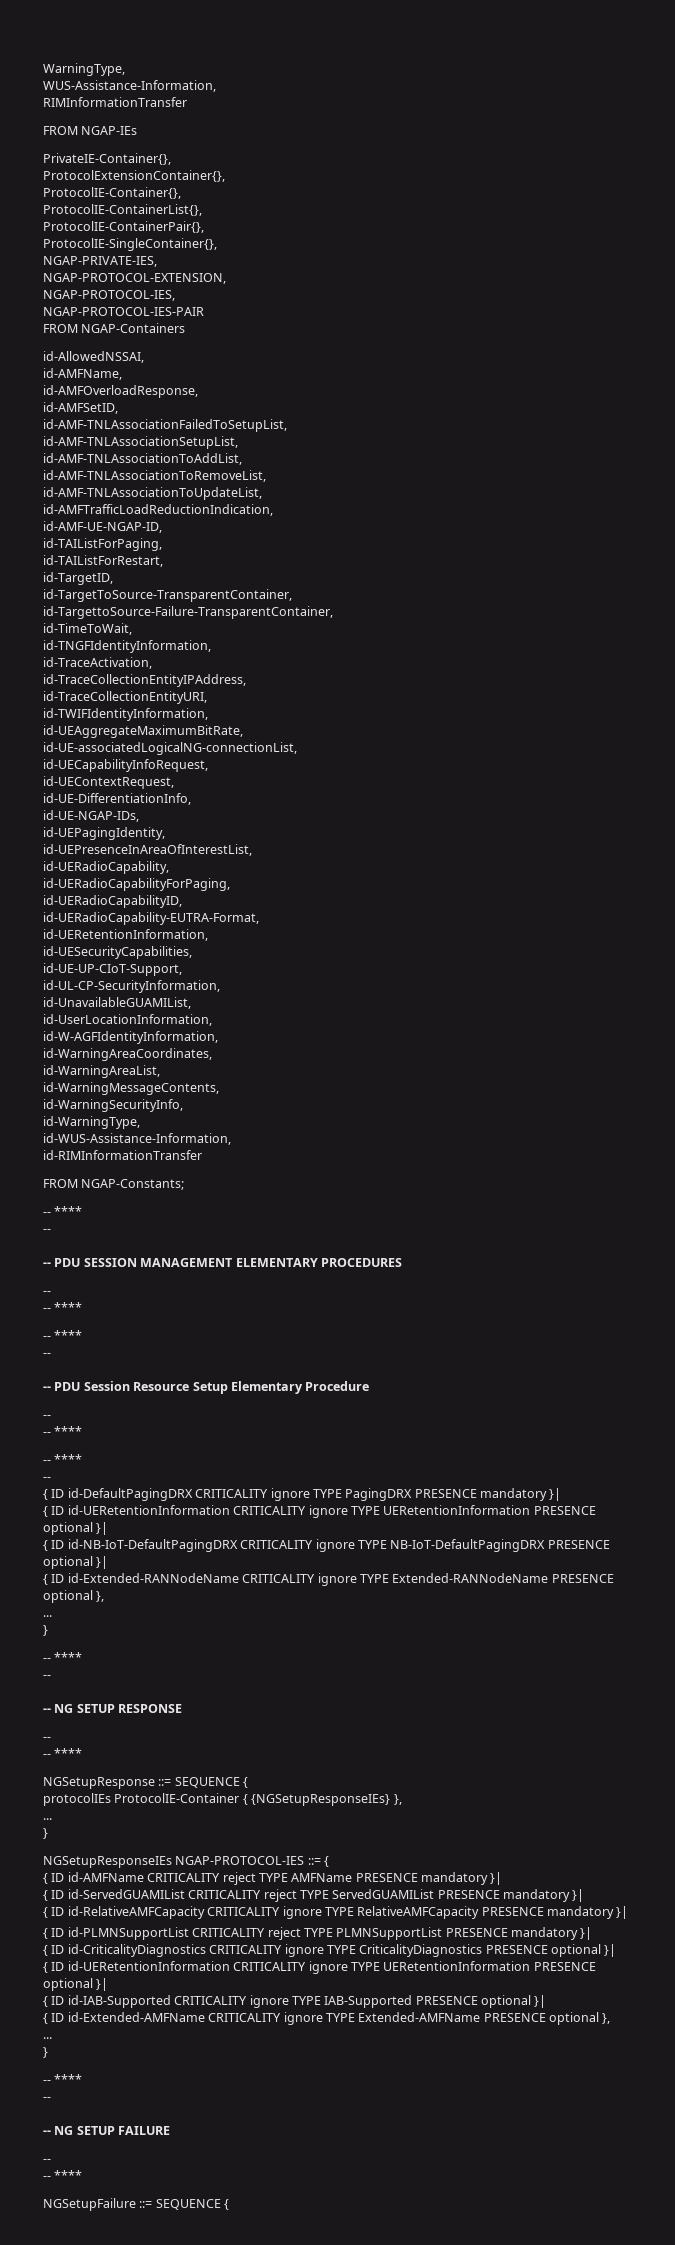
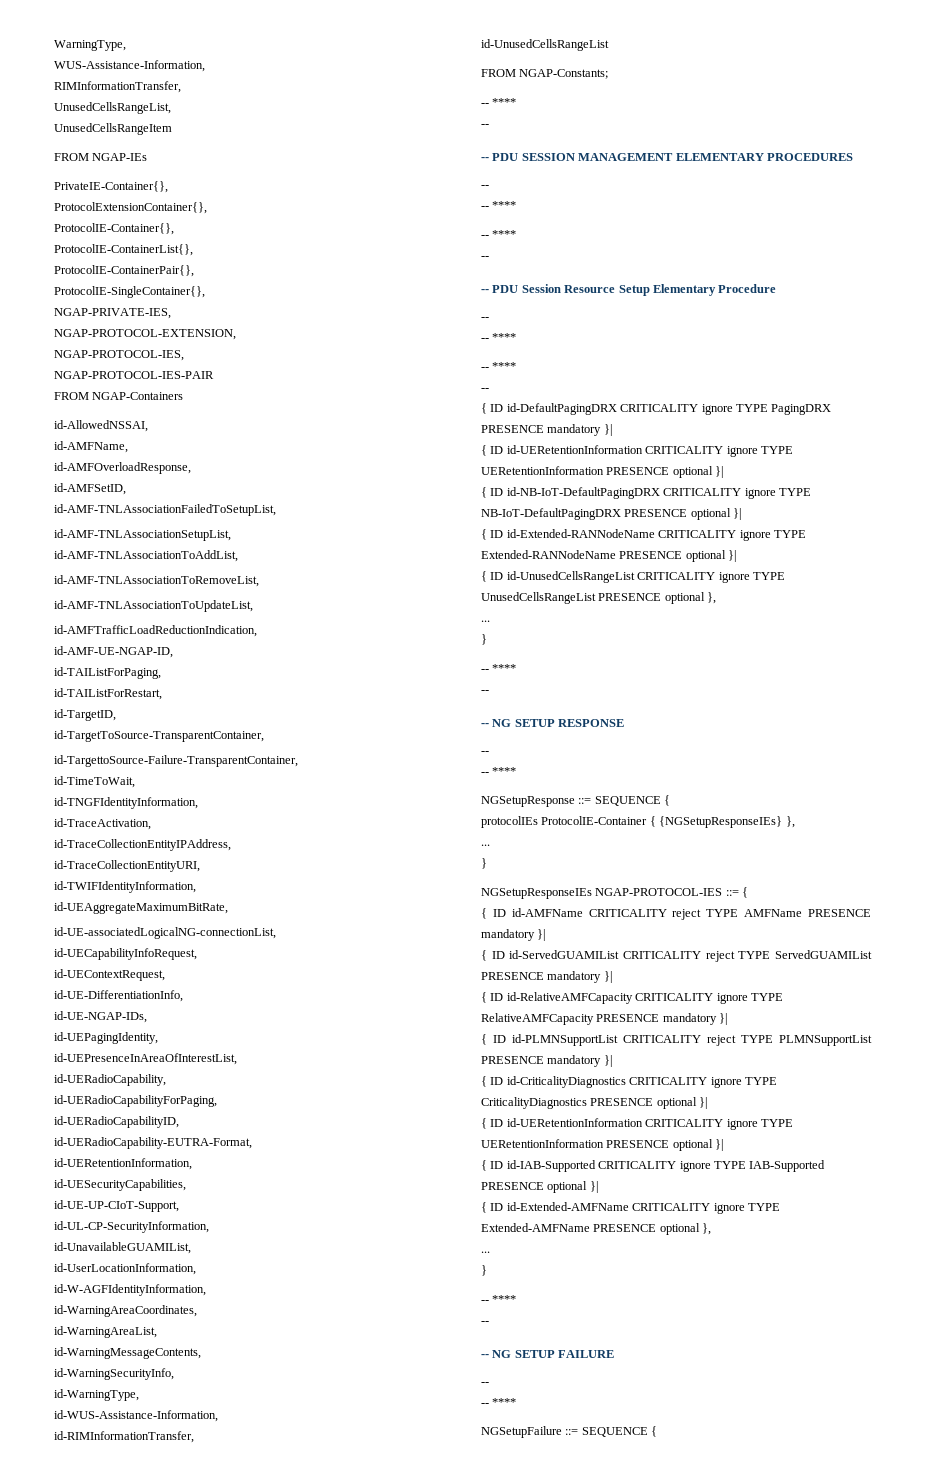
[43,97,187,107] RIMInformationTransfer -> [54,81,181,93] [54,102,171,114] [54,123,172,135] RIMInformationTransfer, // UnusedCellsRangeList, // UnusedCellsRangeItem
[43,1150,202,1160] id-RIMInformationTransfer -> [54,1431,194,1443] [481,39,609,51] id-RIMInformationTransfer, // id-UnusedCellsRangeList
(93, 1596) none -> [728,550,738,562] [481,571,785,583] [481,592,705,604] }| // { ID id-UnusedCellsRangeList CRITICALITY ignore TYPE UnusedCellsRangeList PRESENCE optional

